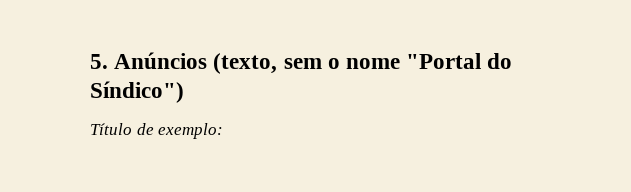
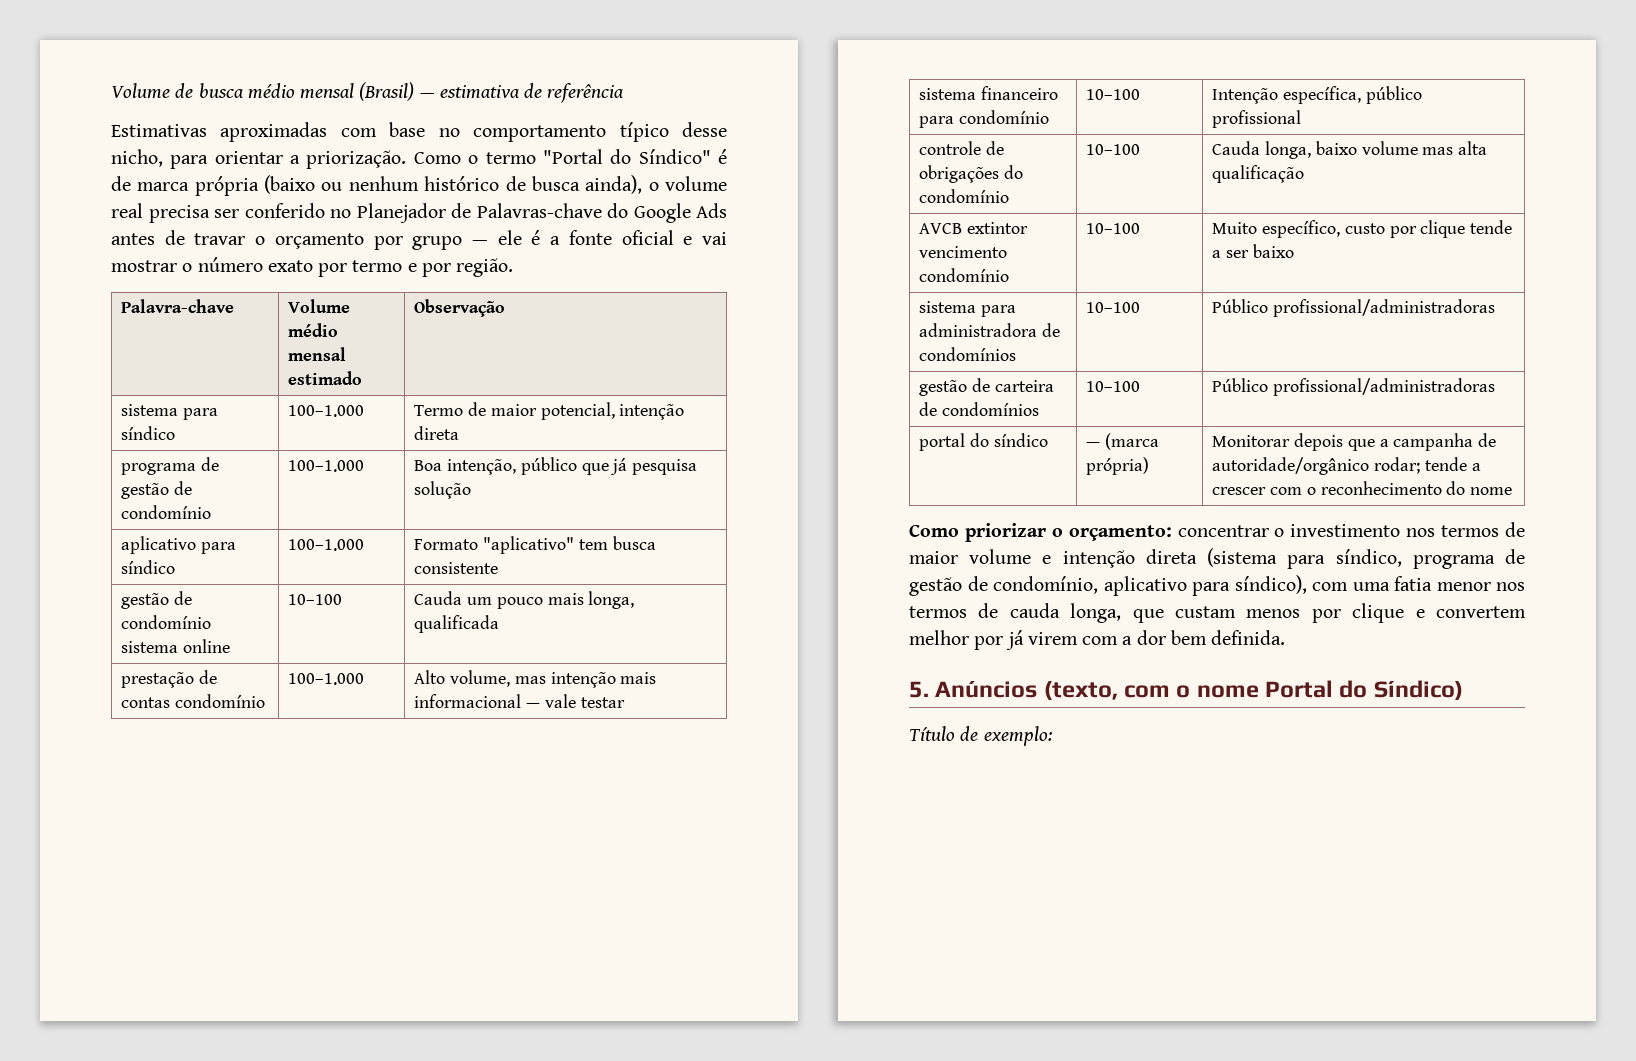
(90, 61) none -> [111,82,625,103] [111,122,728,142] [111,149,728,169] [111,175,728,196] [111,203,727,223] [111,230,727,250] [111,257,514,277] [121,299,235,313] [288,299,351,313] [288,323,339,337] [288,347,347,361] [288,371,363,385] [414,299,506,317] [121,404,219,420] [121,426,176,440] [288,405,365,417] [414,402,685,420] [414,426,460,440] [121,457,220,475] [121,481,193,499] [121,505,212,519] [288,460,365,472] [414,457,698,475] [414,481,472,499] [121,536,237,554] [121,560,176,574] [288,539,365,551] [414,536,656,554] [414,562,499,574] [121,591,193,609] [121,615,212,629] [121,639,231,653] [288,594,343,605] [414,591,635,609] [414,615,500,633] [121,670,218,688] [121,694,266,708] [288,673,365,685] [414,670,657,688] [414,694,625,708] [919,86,1059,100] [919,110,1050,128] [1086,89,1141,100] [1212,86,1422,104] [1212,110,1302,128] [919,141,1005,155] [919,165,1024,183] [919,189,1010,203] [1086,144,1141,155] [1212,141,1488,159] [1212,165,1305,183] [919,222,1029,234] [919,246,1008,258] [919,268,1010,282] [1086,223,1141,234] [1212,220,1513,238] [1212,244,1294,258] [919,301,1017,317] [919,323,1061,337] [919,347,1017,361] [1086,302,1141,313] [1212,299,1496,317] [919,378,1054,396] [919,402,1040,416] [1086,381,1141,392] [1212,378,1496,396] [919,433,1048,451] [1086,433,1160,450] [1086,457,1150,475] [1212,433,1497,451] [1212,457,1481,475] [1212,481,1513,495] [909,522,1525,542] [909,548,1525,569] [909,575,1525,596] [909,603,1526,623] [909,630,1286,650] Volume de busca médio mensal (Brasil) — estimativa de referência // Estimativas aproximadas com base no comportamento típico desse nicho, para orientar a priorização. Como o termo "Portal do Síndico" é de marca própria (baixo ou nenhum histórico de busca ainda), o volume real precisa ser conferido no Planejador de Palavras-chave do Google Ads antes de travar o orçamento por grupo — ele é a fonte oficial e vai mostrar o número exato por termo e por região. // Palavra-chave | Volume médio mensal estimado | Observação // sistema para síndico | 100–1.000 | Termo de maior potencial, intenção direta // programa de gestão de condomínio | 100–1.000 | Boa intenção, público que já pesquisa solução // aplicativo para síndico | 100–1.000 | Formato "aplicativo" tem busca consistente // gestão de condomínio sistema online | 10–100 | Cauda um pouco mais longa, qualificada // prestação de contas condomínio | 100–1.000 | Alto volume, mas intenção mais informacional — vale testar // sistema financeiro para condomínio | 10–100 | Intenção específica, público profissional // controle de obrigações do condomínio | 10–100 | Cauda longa, baixo volume mas alta qualificação // AVCB extintor vencimento condomínio | 10–100 | Muito específico, custo por clique tende a ser baixo // sistema para administradora de condomínios | 10–100 | Público profissional/administradoras // gestão de carteira de condomínios | 10–100 | Público profissional/administradoras // portal do síndico | — (marca própria) | Monitorar depois que a campanha de autoridade/orgânico rodar; tende a crescer com o reconhecimento do nome // Como priorizar o orçamento: concentrar o investimento nos termos de maior volume e intenção direta (sistema para síndico, programa de gestão de condomínio, aplicativo para síndico), com uma fatia menor nos termos de cauda longa, que custam menos por clique e convertem melhor por já virem com a dor bem definida. //
[283,58,322,69] sem -> [1124,685,1171,698] com
[406,53,513,69] [90,81,184,103] "Portal do Síndico") -> [1265,680,1463,700] Portal do Síndico)

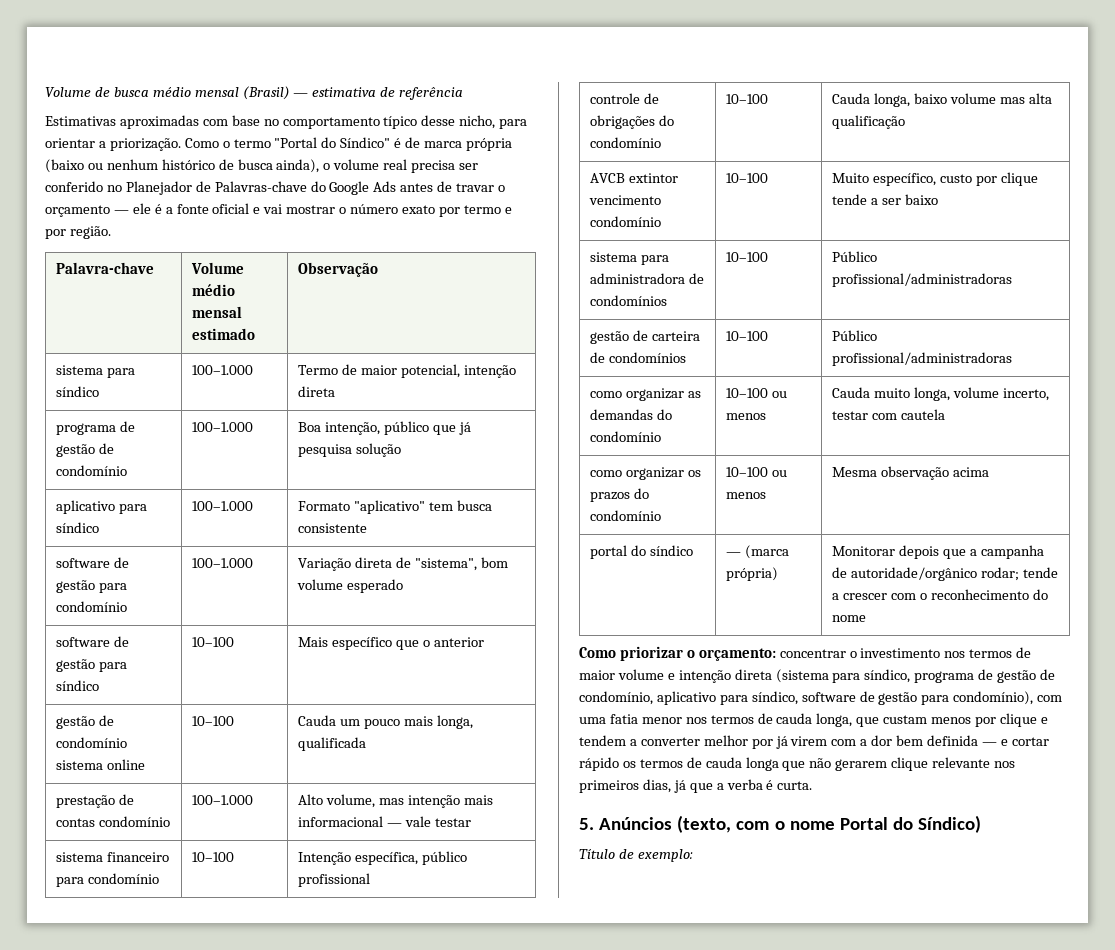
[373,236,463,250] por grupo -> (110, 211) none
(499, 568) none -> [56,557,129,568] [56,580,127,593] [56,601,128,612] [192,558,254,568] [298,557,508,571] [297,579,403,593] [56,636,129,647] [56,659,127,672] [56,680,100,691] [192,637,235,647] [298,637,484,650] // software de gestão para condomínio | 100–1.000 | Variação direta de "sistema", bom volume esperado // software de gestão para síndico | 10–100 | Mais específico que o anterior
(1496, 387) none -> [590,388,701,401] [590,409,672,420] [590,431,662,442] [726,388,787,398] [726,413,767,420] [832,387,1049,401] [832,409,945,420] [590,467,701,480] [590,488,649,502] [590,510,662,521] [726,467,787,477] [726,492,767,499] [832,466,989,480] // como organizar as demandas do condomínio | 10–100 ou menos | Cauda muito longa, volume incerto, testar com cautela // como organizar os prazos do condomínio | 10–100 ou menos | Mesma observação acima
[1234,575,1307,594] síndico), -> [751,691,1034,705] síndico, software de gestão para condomínio),
[1436,606,1526,618] convertem -> [579,735,700,746] tendem a converter
[1211,630,1286,645] definida. -> [927,735,1049,746] [579,757,1016,771] [579,779,813,793] definida — e cortar rápido os termos de cauda longa que não gerarem clique relevante nos primeiros dias, já que a verba é curta.

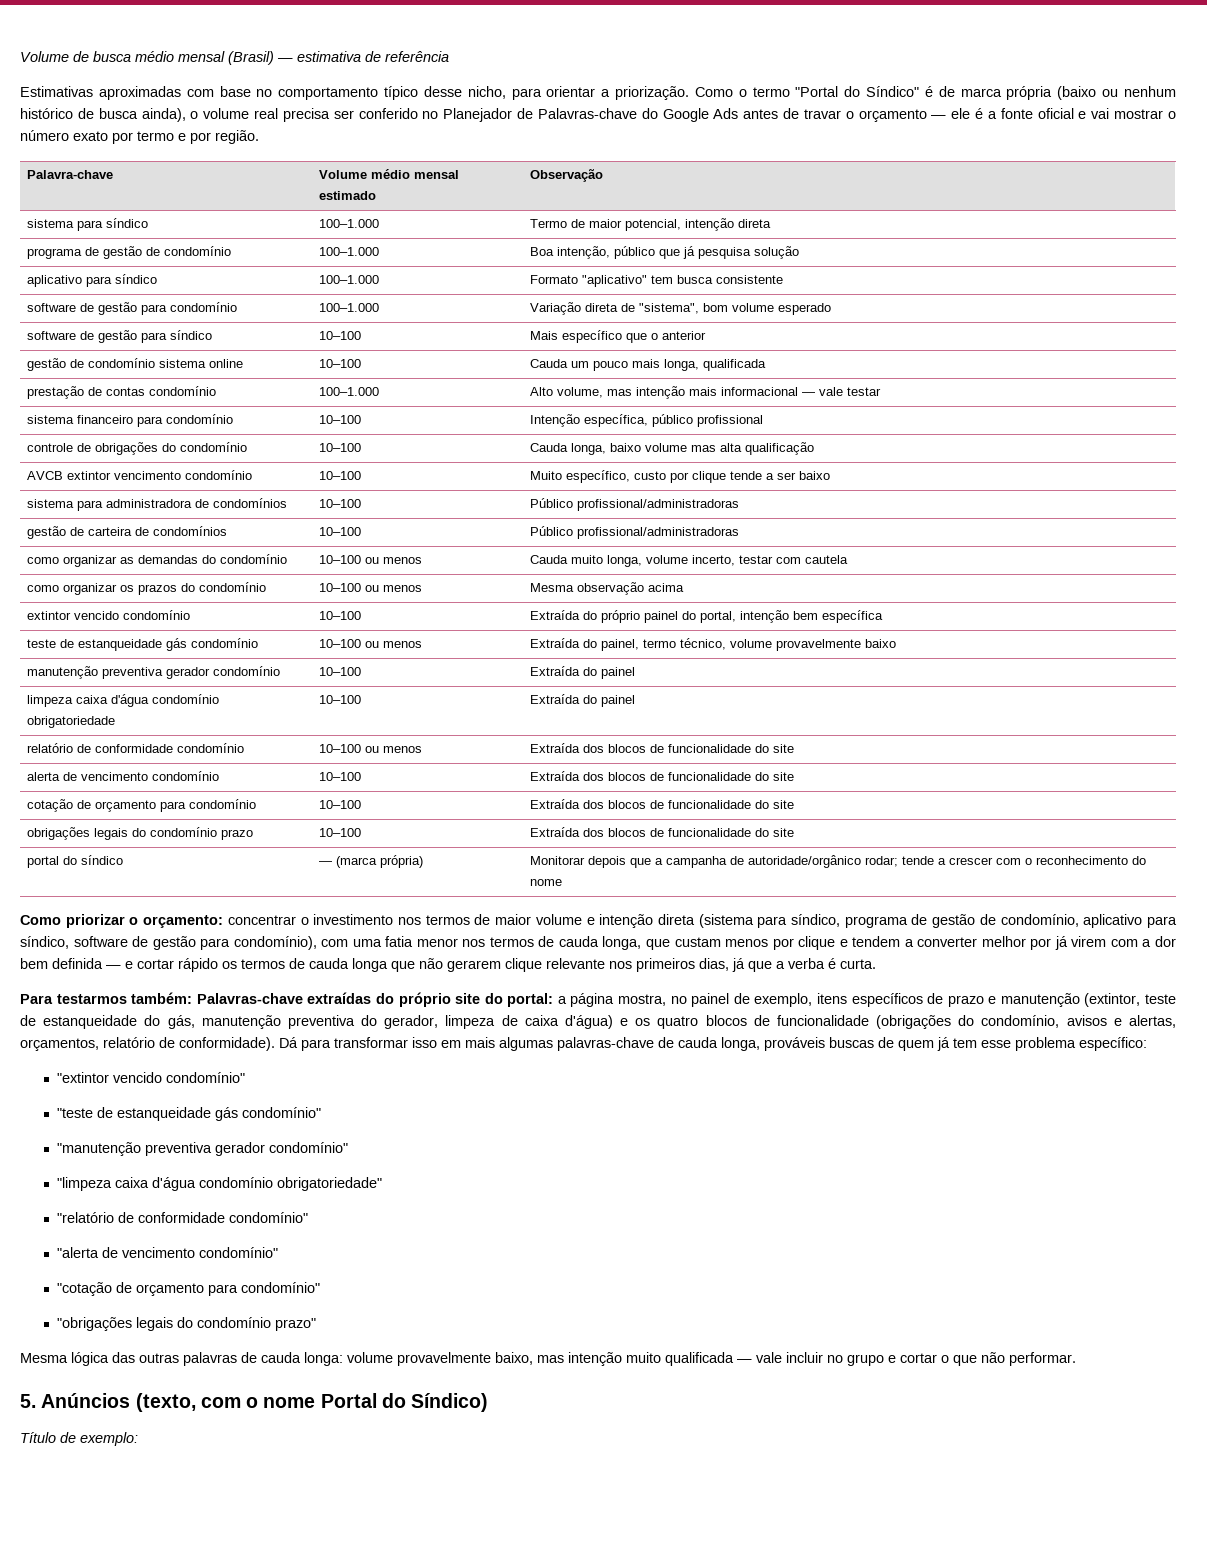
(989, 472) none -> [27,610,191,620] [319,611,362,620] [530,610,884,623] [27,638,259,651] [319,639,423,648] [530,638,897,651] [27,666,281,679] [319,667,362,676] [530,666,636,679] [27,694,220,707] [27,716,116,728] [319,695,362,704] [530,694,636,707] [27,743,245,753] [319,744,423,753] [530,743,795,753] [27,771,220,781] [319,772,362,781] [530,771,795,781] [27,799,257,812] [319,800,362,809] [530,799,795,809] [27,827,254,840] [319,828,362,837] [530,827,795,837] // extintor vencido condomínio | 10–100 | Extraída do próprio painel do portal, intenção bem específica // teste de estanqueidade gás condomínio | 10–100 ou menos | Extraída do painel, termo técnico, volume provavelmente baixo // manutenção preventiva gerador condomínio | 10–100 | Extraída do painel // limpeza caixa d'água condomínio obrigatoriedade | 10–100 | Extraída do painel // relatório de conformidade condomínio | 10–100 ou menos | Extraída dos blocos de funcionalidade do site // alerta de vencimento condomínio | 10–100 | Extraída dos blocos de funcionalidade do site // cotação de orçamento para condomínio | 10–100 | Extraída dos blocos de funcionalidade do site // obrigações legais do condomínio prazo | 10–100 | Extraída dos blocos de funcionalidade do site
(813, 785) none -> [20,992,1177,1007] [20,1015,1176,1029] [20,1037,1147,1051] [56,1072,245,1083] [56,1107,321,1121] [56,1142,348,1156] [56,1177,382,1191] [56,1212,308,1223] [56,1247,278,1258] [56,1282,320,1296] [56,1317,316,1331] [20,1352,1076,1366] // Para testarmos também: Palavras-chave extraídas do próprio site do portal: a página mostra, no painel de exemplo, itens específicos de prazo e manutenção (extintor, teste de estanqueidade do gás, manutenção preventiva do gerador, limpeza de caixa d'água) e os quatro blocos de funcionalidade (obrigações do condomínio, avisos e alertas, orçamentos, relatório de conformidade). Dá para transformar isso em mais algumas palavras-chave de cauda longa, prováveis buscas de quem já tem esse problema específico: // "extintor vencido condomínio" // "teste de estanqueidade gás condomínio" // "manutenção preventiva gerador condomínio" // "limpeza caixa d'água condomínio obrigatoriedade" // "relatório de conformidade condomínio" // "alerta de vencimento condomínio" // "cotação de orçamento para condomínio" // "obrigações legais do condomínio prazo" // Mesma lógica das outras palavras de cauda longa: volume provavelmente baixo, mas intenção muito qualificada — vale incluir no grupo e cortar o que não performar.

